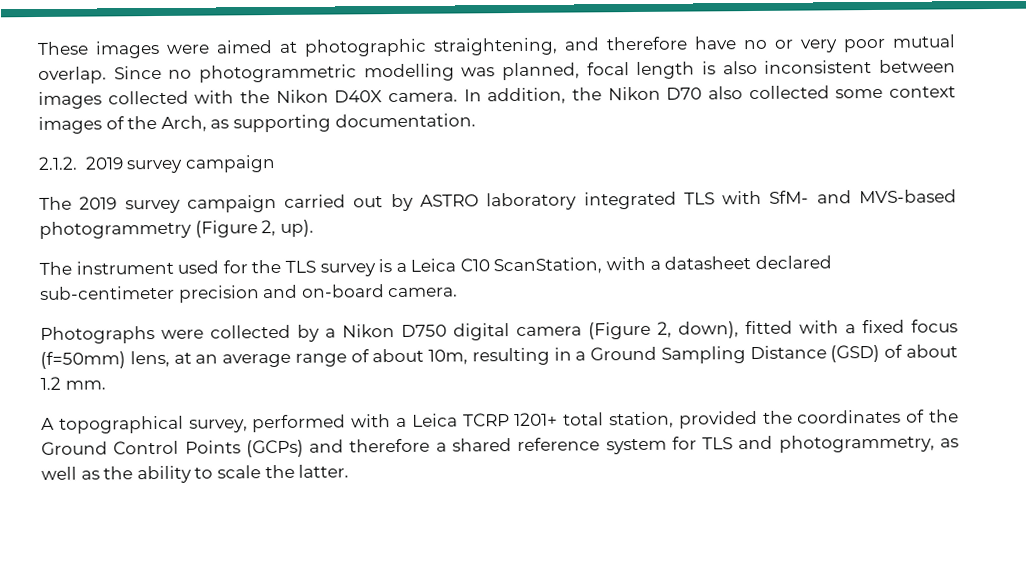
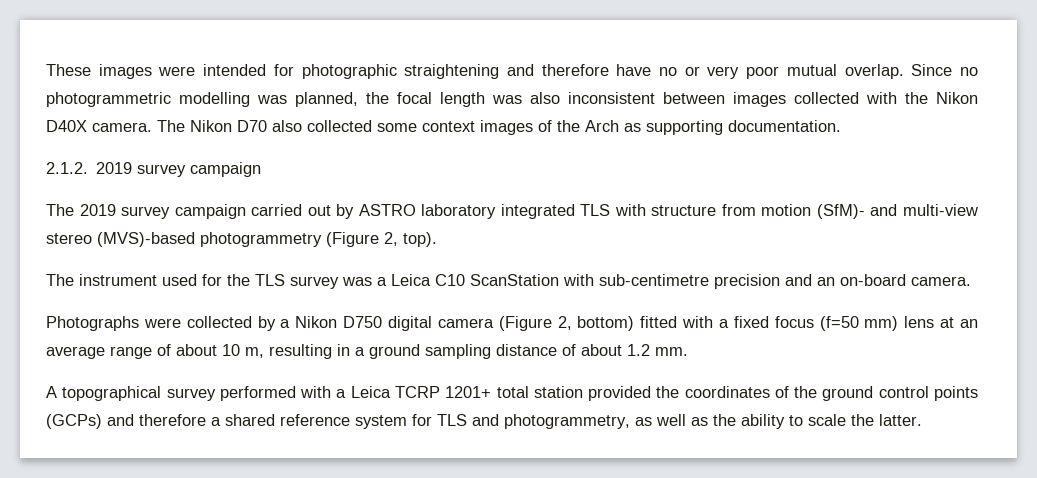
[216,37,558,57] aimed at photographic straightening, -> [203,64,500,79] intended for photographic straightening
(580, 71) none -> [366,92,389,104] the
[701,61,716,75] is -> [492,95,522,104] was
[463,87,602,105] In addition, the -> [157,120,185,132] The
[160,115,207,132] Arch, -> [585,120,619,132] Arch
[769,189,958,204] SfM- and MVS-based -> [651,204,978,219] [46,232,195,247] structure from motion (SfM)- and multi-view stereo (MVS)-based
[279,219,314,237] up). -> [403,232,437,247] top).
[378,259,393,273] is -> [342,277,372,286] was
[493,255,832,275] [40,285,175,300] ScanStation, with a datasheet declared sub-centimeter -> [470,274,709,286] ScanStation with sub-centimetre
(299, 291) none -> [817,277,835,286] an
[678,321,739,339] down), -> [577,316,635,331] bottom)
[40,350,170,369] (f=50mm) lens, -> [819,316,935,331] (f=50 mm) lens
[428,349,469,365] 10m, -> [222,344,264,358] 10 m,
[590,344,881,364] Ground Sampling Distance (GSD) -> [369,344,557,359] ground sampling distance
[188,419,248,433] survey, -> [166,388,216,401] survey
[609,411,674,429] station, -> [533,386,583,398] station
[41,440,241,455] Ground Control Points -> [822,386,979,401] ground control points

